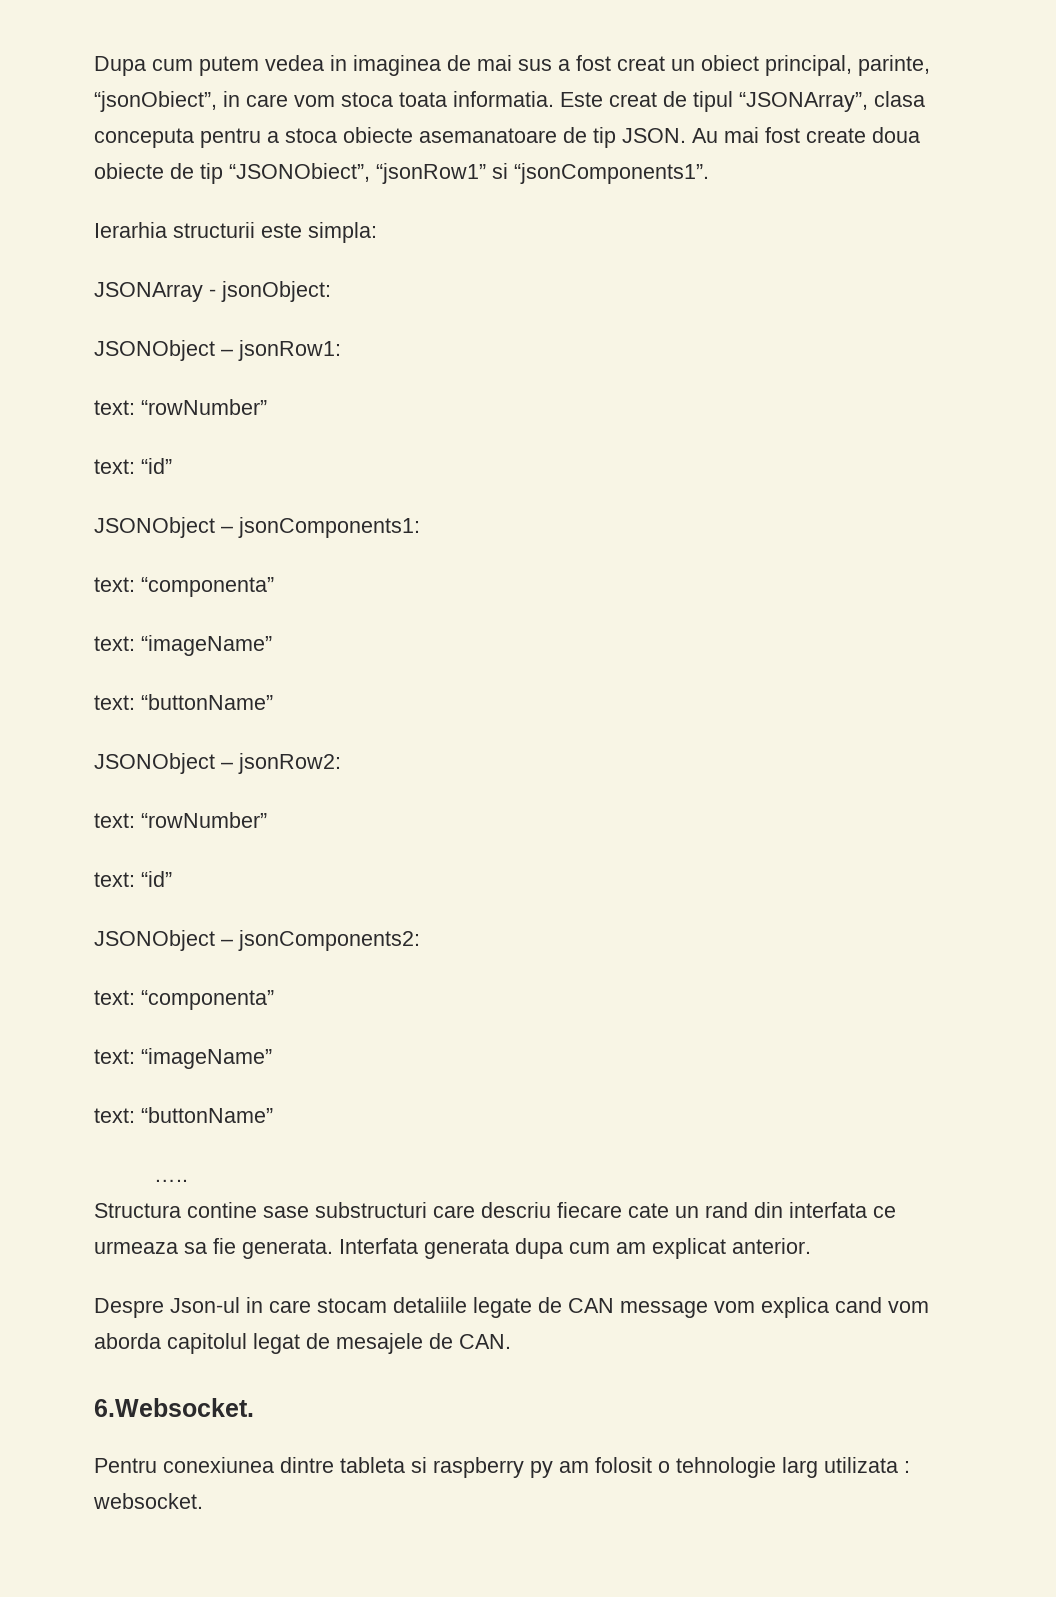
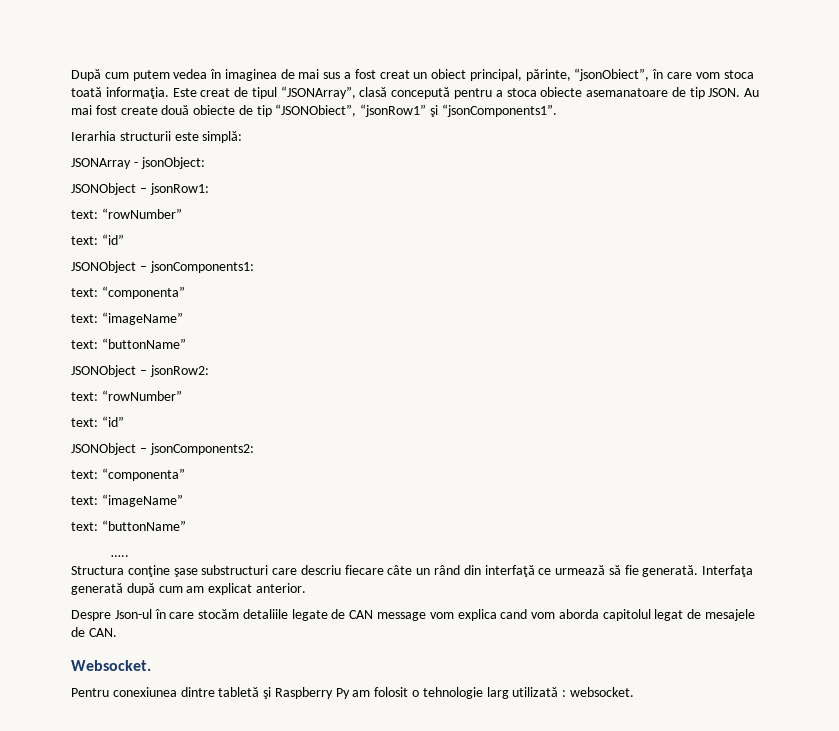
[94,56,146,76] Dupa -> [71,69,101,81] După
[330,55,347,71] in -> [210,69,222,79] în
[858,55,930,76] [94,91,240,112] parinte, “jsonObiect”, in -> [525,68,664,81] părinte, “jsonObiect”, în
[399,91,554,107] toata informatia. -> [71,87,169,99] toată informaţia.
[874,91,925,107] [94,128,194,148] clasa conceputa -> [359,87,451,99] clasă concepută
[872,127,920,143] doua -> [161,105,190,115] două
[492,163,508,179] si -> [430,105,439,117] şi
[308,222,377,243] simpla: -> [202,131,243,143] simplă:
[187,1202,309,1218] contine sase -> [127,565,198,577] conţine şase
[628,1202,896,1218] [94,1238,563,1259] cate un rand din interfata ce urmeaza sa fie generata. Interfata generata dupa -> [387,565,754,577] [71,583,155,595] câte un rând din interfaţă ce urmează să fie generată. Interfaţa generată după
[246,1297,387,1313] in care stocam -> [154,609,240,619] în care stocăm
[94,1398,254,1417] 6.Websocket. -> [71,660,151,671] Websocket.
[340,1457,553,1478] tableta si raspberry py -> [218,687,350,699] tabletă şi Raspberry Py
[824,1457,898,1473] utilizata -> [512,687,559,697] utilizată

